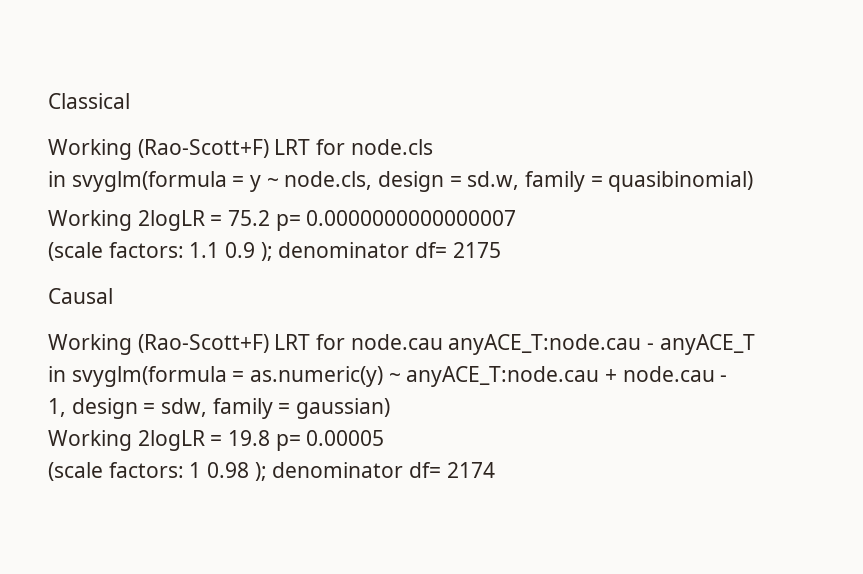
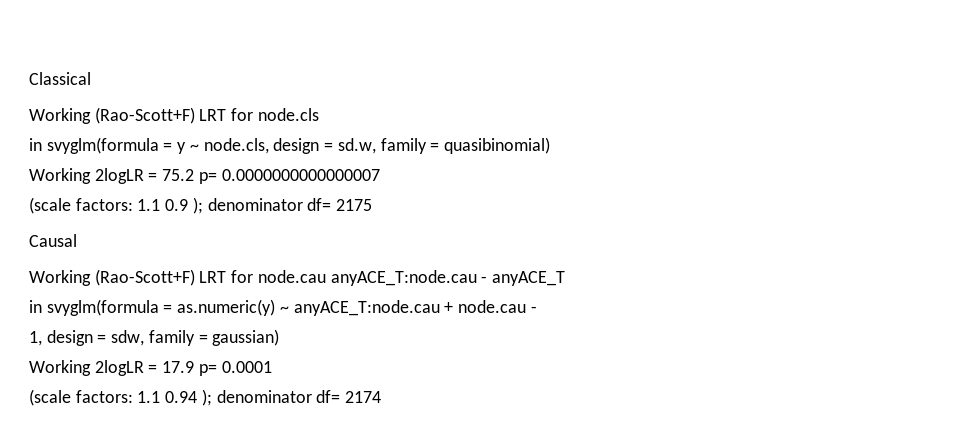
[228,430,385,451] [48,462,250,481] 19.8 p= 0.00005 // (scale factors: 1 0.98 -> [162,361,272,376] [29,389,198,406] 17.9 p= 0.0001 // (scale factors: 1.1 0.94

